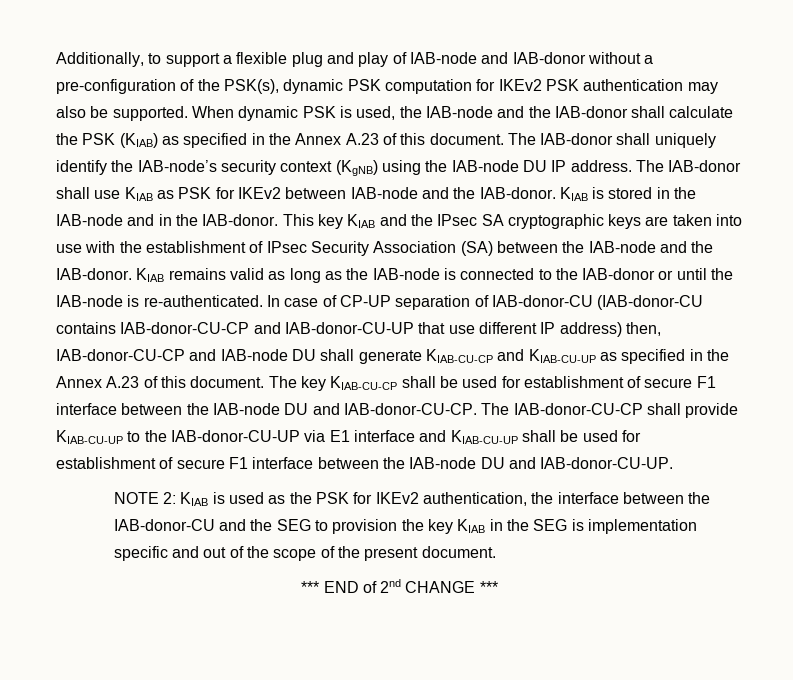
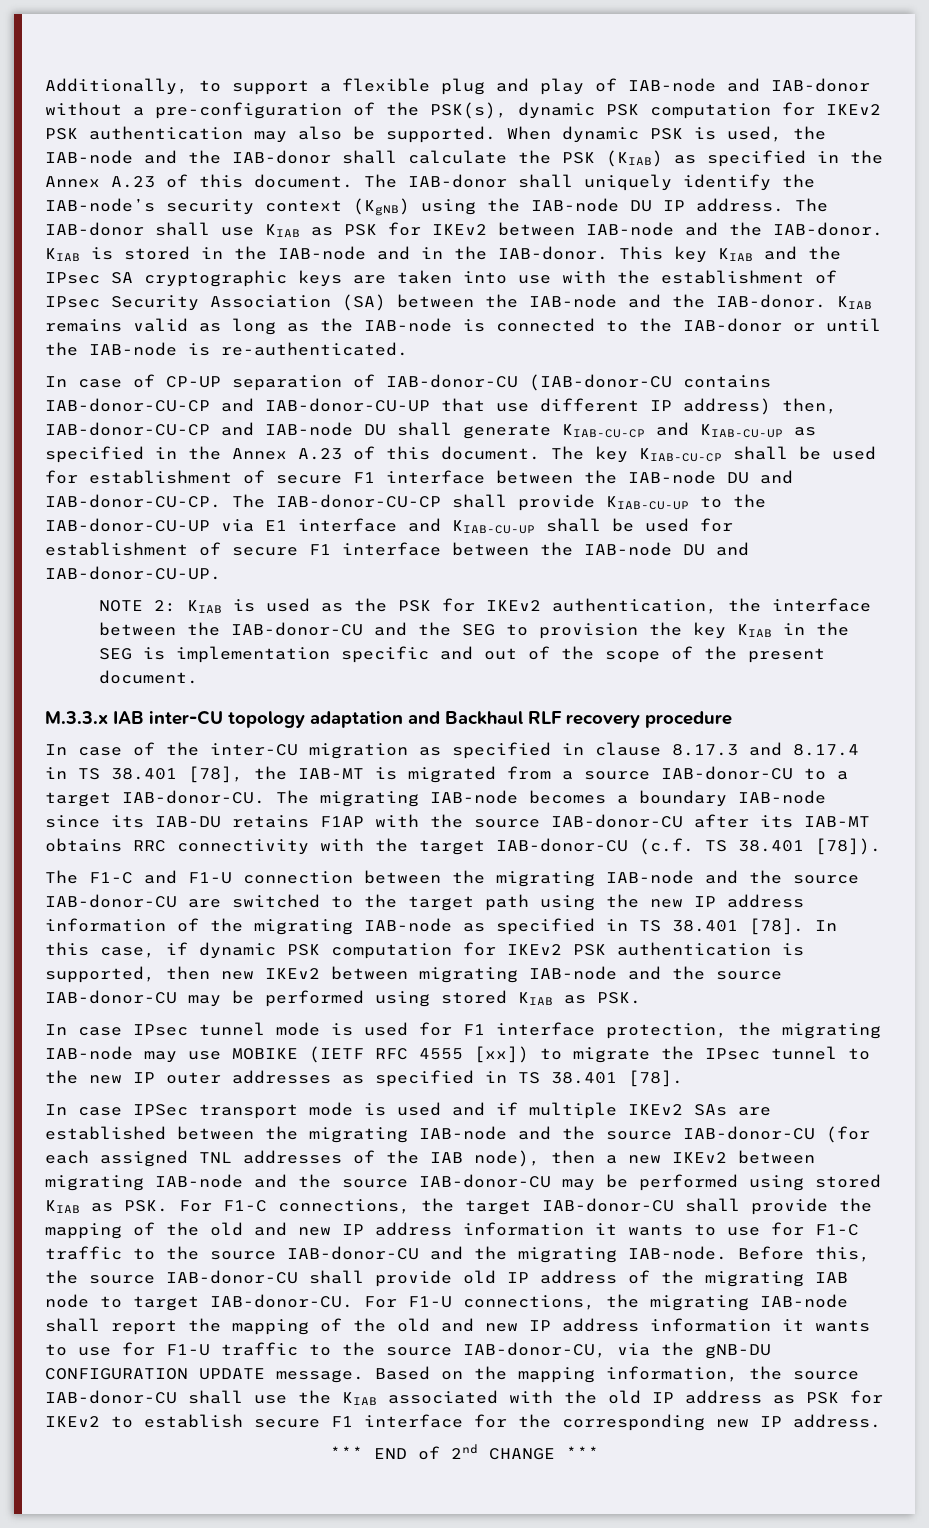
(263, 301) none -> (408, 349) //
(496, 552) none -> [45,710,732,728] [45,742,859,759] [45,766,848,783] [45,790,826,807] [45,814,870,828] [45,838,881,855] [45,870,859,887] [45,894,804,911] [45,918,837,935] [45,942,804,959] [45,966,782,983] [45,990,641,1007] [45,1022,881,1039] [45,1046,870,1063] [45,1070,683,1087] [45,1102,771,1119] [45,1126,870,1143] [45,1150,815,1167] [45,1174,881,1191] [45,1198,872,1215] [45,1222,859,1239] [45,1246,870,1263] [45,1270,848,1287] [45,1294,848,1311] [45,1318,870,1335] [45,1342,771,1359] [45,1366,859,1383] [45,1390,883,1405] [45,1414,881,1431] // M.3.3.x IAB inter-CU topology adaptation and Backhaul RLF recovery procedure // In case of the inter-CU migration as specified in clause 8.17.3 and 8.17.4 in TS 38.401 [78], the IAB-MT is migrated from a source IAB-donor-CU to a target IAB-donor-CU. The migrating IAB-node becomes a boundary IAB-node since its IAB-DU retains F1AP with the source IAB-donor-CU after its IAB-MT obtains RRC connectivity with the target IAB-donor-CU (c.f. TS 38.401 [78]). // The F1-C and F1-U connection between the migrating IAB-node and the source IAB-donor-CU are switched to the target path using the new IP address information of the migrating IAB-node as specified in TS 38.401 [78]. In this case, if dynamic PSK computation for IKEv2 PSK authentication is supported, then new IKEv2 between migrating IAB-node and the source IAB-donor-CU may be performed using stored KIAB as PSK. // In case IPsec tunnel mode is used for F1 interface protection, the migrating IAB-node may use MOBIKE (IETF RFC 4555 [xx]) to migrate the IPsec tunnel to the new IP outer addresses as specified in TS 38.401 [78]. // In case IPSec transport mode is used and if multiple IKEv2 SAs are established between the migrating IAB-node and the source IAB-donor-CU (for each assigned TNL addresses of the IAB node), then a new IKEv2 between migrating IAB-node and the source IAB-donor-CU may be performed using stored KIAB as PSK. For F1-C connections, the target IAB-donor-CU shall provide the mapping of the old and new IP address information it wants to use for F1-C traffic to the source IAB-donor-CU and the migrating IAB-node. Before this, the source IAB-donor-CU shall provide old IP address of the migrating IAB node to target IAB-donor-CU. For F1-U connections, the migrating IAB-node shall report the mapping of the old and new IP address information it wants to use for F1-U traffic to the source IAB-donor-CU, via the gNB-DU CONFIGURATION UPDATE message. Based on the mapping information, the source IAB-donor-CU shall use the KIAB associated with the old IP address as PSK for IKEv2 to establish secure F1 interface for the corresponding new IP address.

